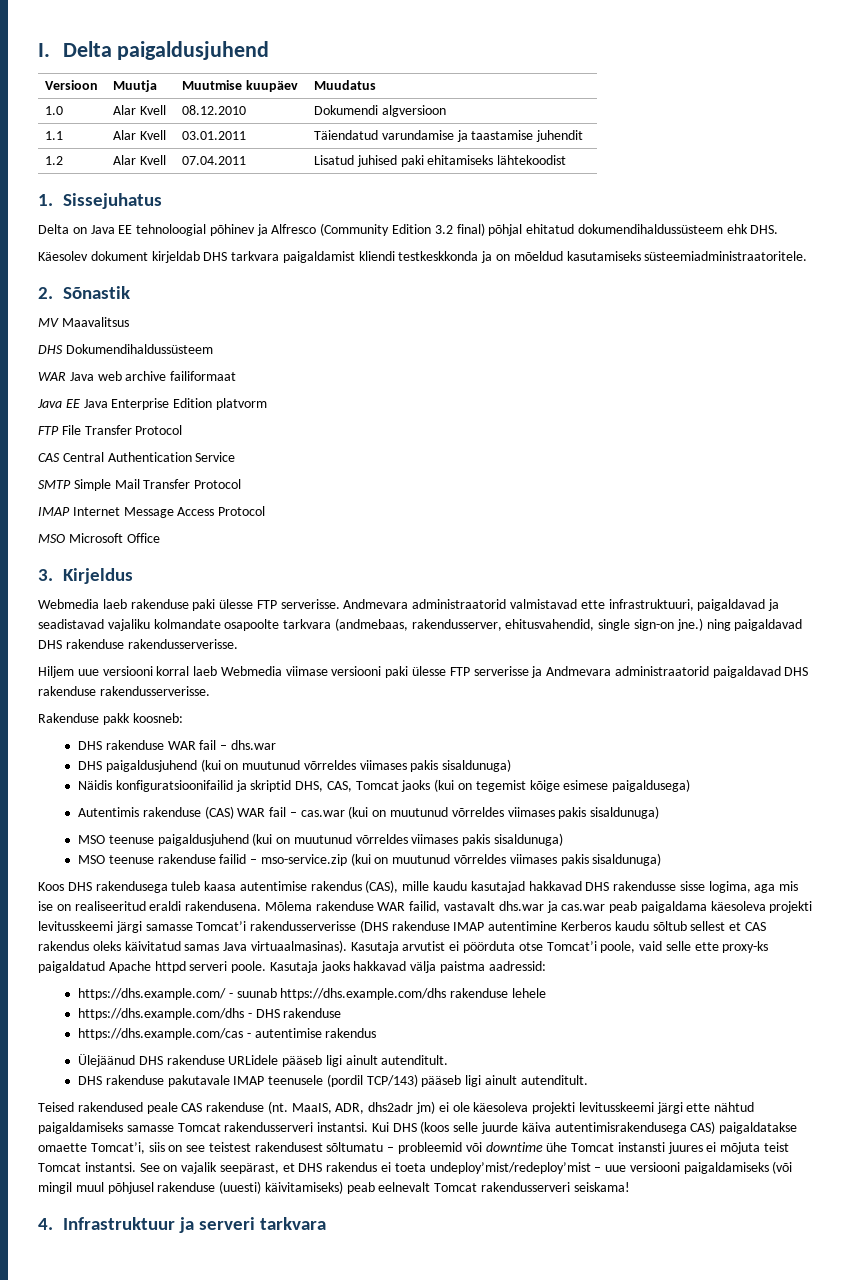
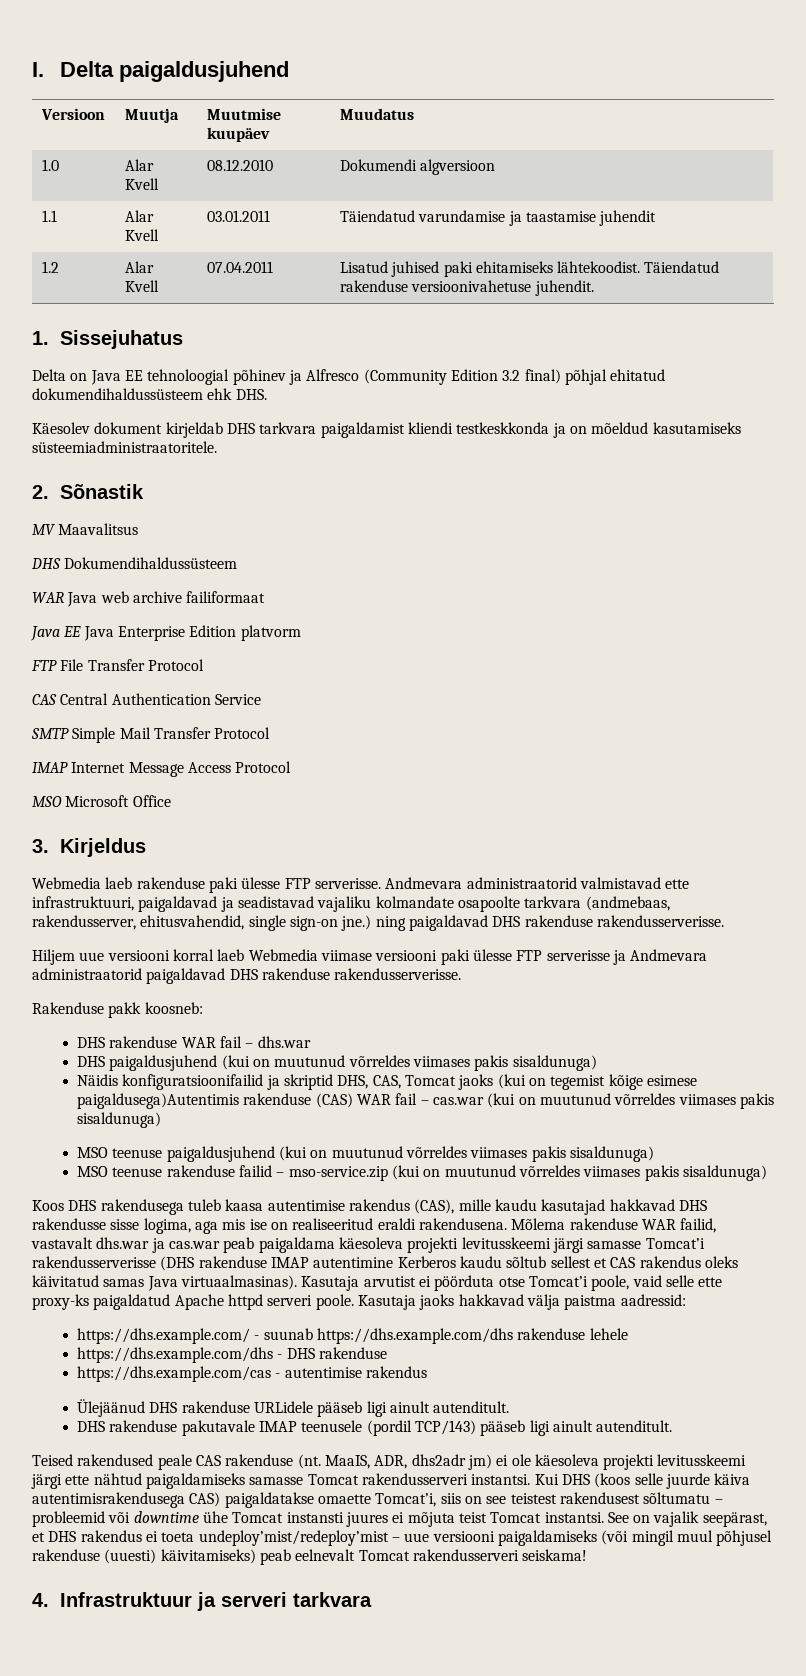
[497,155,567,165] lähtekoodist -> [557,261,720,273] [339,280,594,296] lähtekoodist. Täiendatud rakenduse versioonivahetuse juhendit.
[612,779,691,792] [77,807,139,817] paigaldusega) // Autentimis -> [77,1093,240,1109] paigaldusega)Autentimis

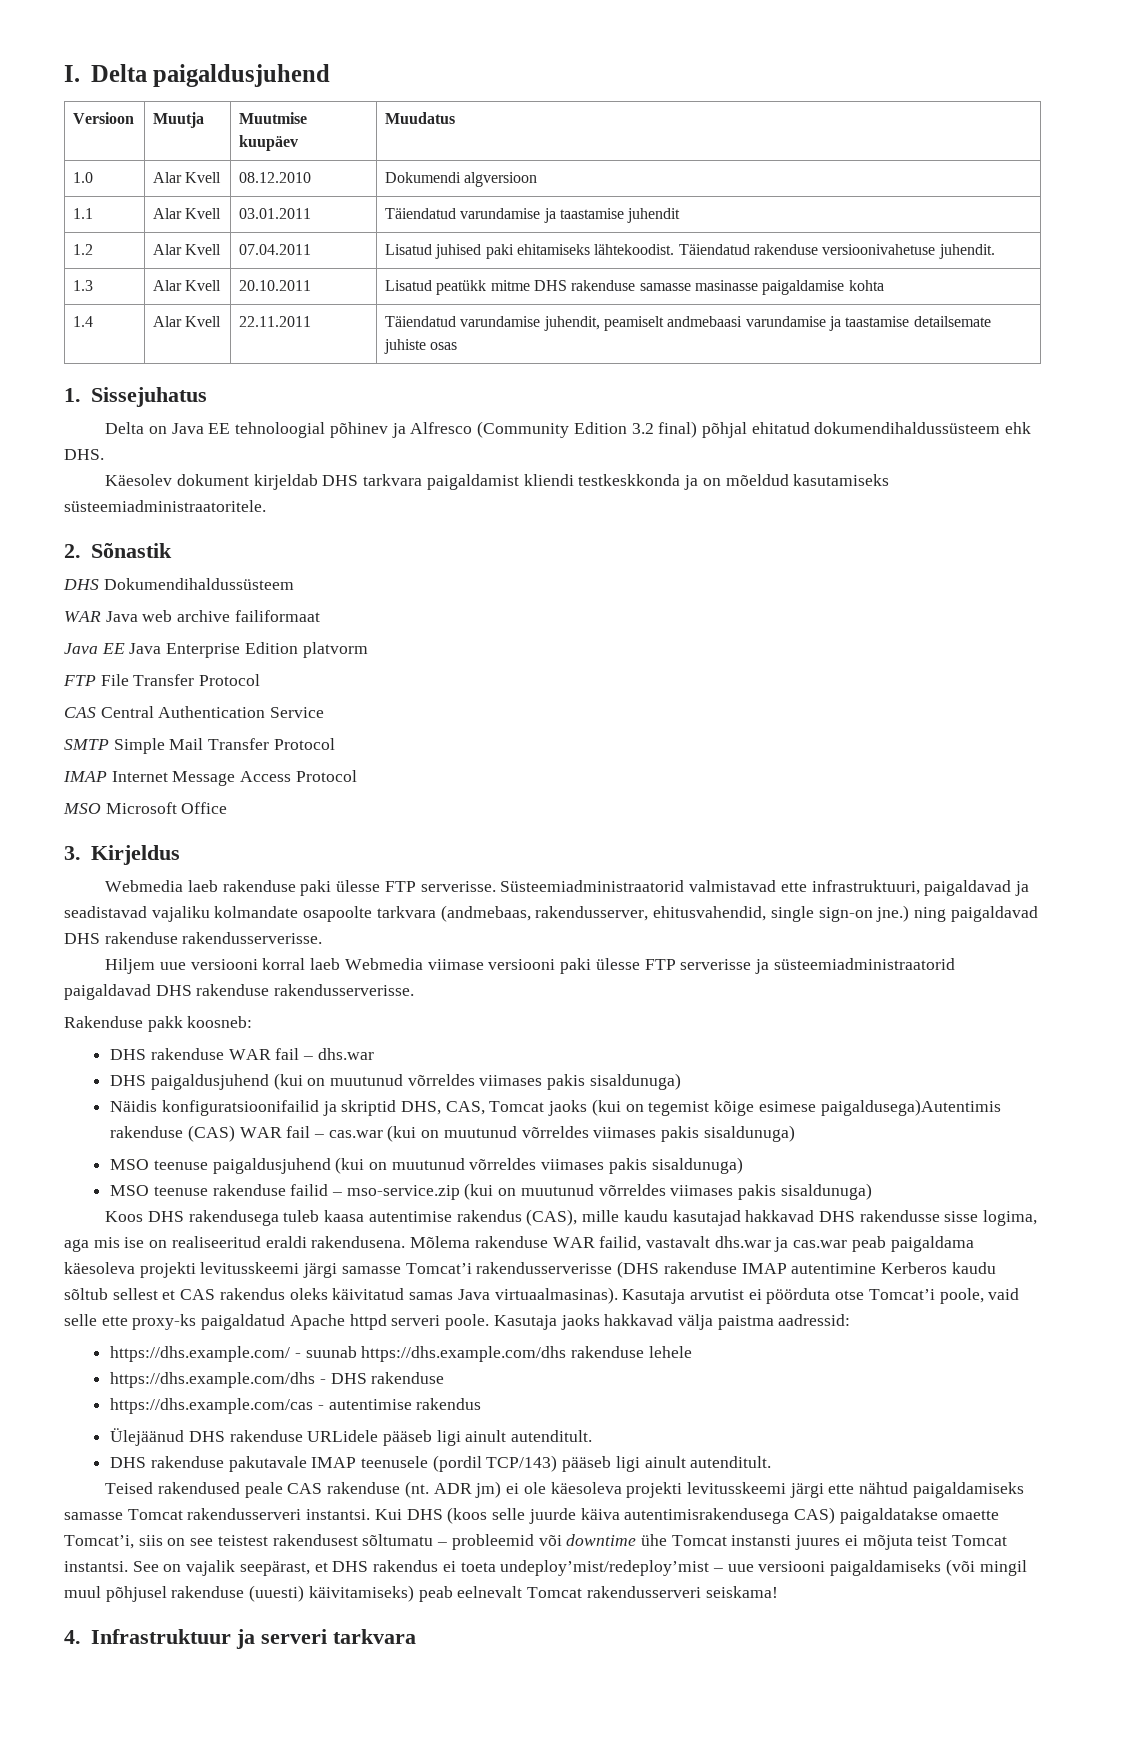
(594, 288) none -> [73,280,94,291] [153,280,222,291] [239,280,312,291] [385,280,884,295] [73,316,94,327] [153,316,222,327] [239,316,312,327] [385,316,991,331] [384,339,458,354] // 1.3 | Alar Kvell | 20.10.2011 | Lisatud peatükk mitme DHS rakenduse samasse masinasse paigaldamise kohta // 1.4 | Alar Kvell | 22.11.2011 | Täiendatud varundamise juhendit, peamiselt andmebaasi varundamise ja taastamise detailsemate juhiste osas
[32,523,139,535] // MV Maavalitsus -> (172, 550) none
[385,877,577,889] Andmevara administraatorid -> [500,880,685,892] Süsteemiadministraatorid
[630,949,708,961] [32,968,142,980] Andmevara administraatorid -> [773,958,955,970] süsteemiadministraatorid
[324,1454,466,1469] MaaIS, ADR, dhs2adr -> [433,1483,472,1494] ADR

